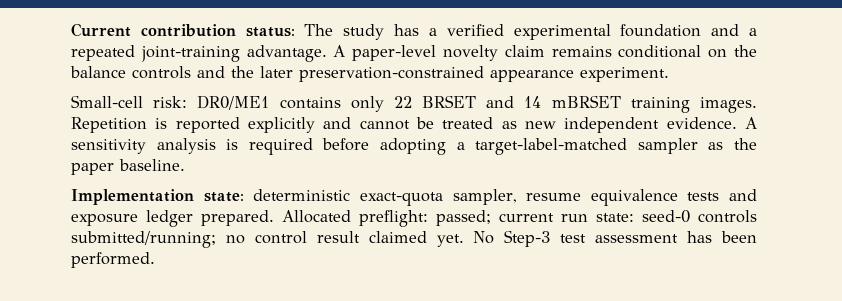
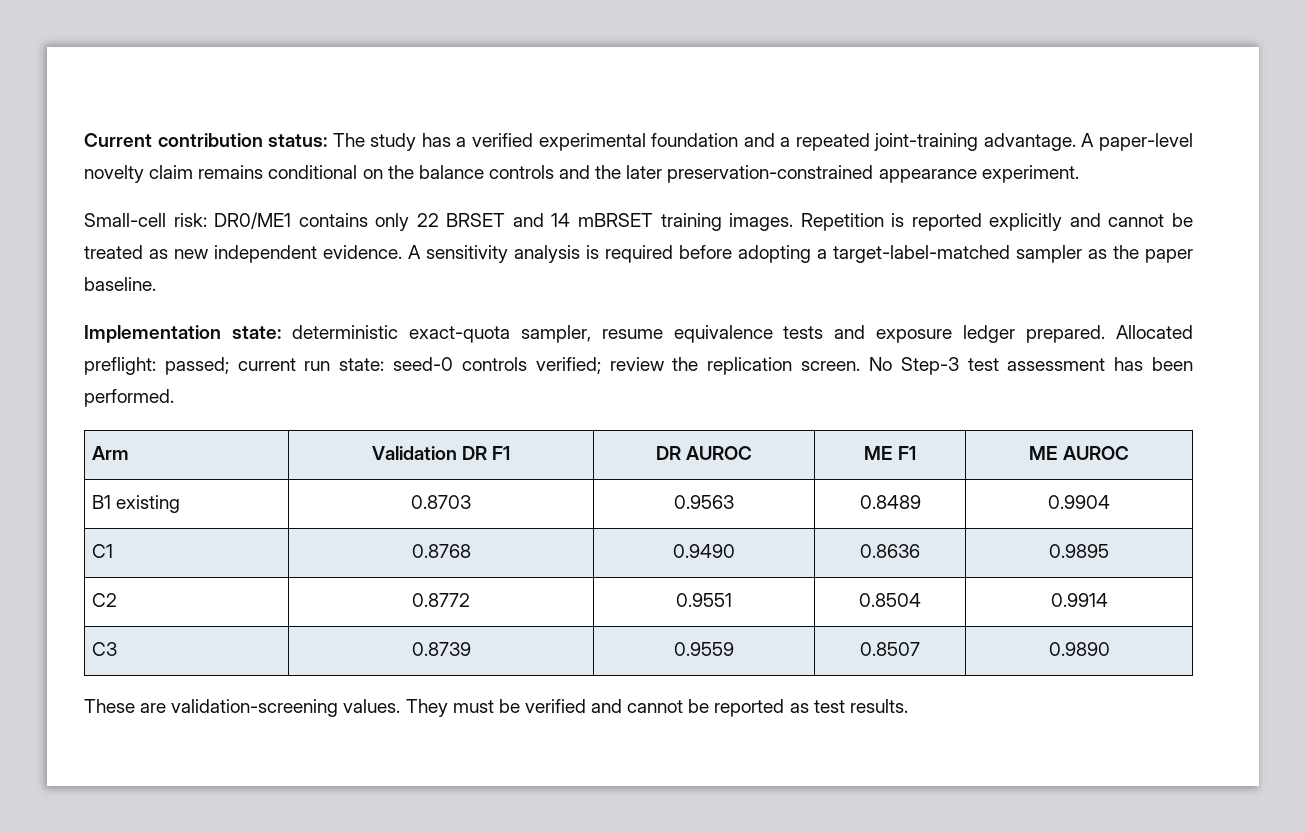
[71,231,464,248] submitted/running; no control result claimed yet. -> [535,357,861,375] verified; review the replication screen.
(155, 260) none -> [91,446,129,460] [371,446,511,460] [655,446,753,460] [864,446,916,460] [1029,446,1129,460] [91,495,180,513] [411,495,472,509] [674,495,734,509] [859,495,921,509] [1048,495,1110,509] [91,544,113,558] [411,544,471,558] [673,544,735,558] [860,544,920,558] [1049,544,1109,558] [91,593,117,607] [412,593,471,607] [676,593,732,607] [859,593,921,607] [1050,593,1108,607] [91,642,117,656] [411,642,471,656] [674,642,734,656] [860,642,920,656] [1048,642,1110,656] [84,699,908,717] // Arm | Validation DR F1 | DR AUROC | ME F1 | ME AUROC // B1 existing | 0.8703 | 0.9563 | 0.8489 | 0.9904 // C1 | 0.8768 | 0.9490 | 0.8636 | 0.9895 // C2 | 0.8772 | 0.9551 | 0.8504 | 0.9914 // C3 | 0.8739 | 0.9559 | 0.8507 | 0.9890 // These are validation-screening values. They must be verified and cannot be reported as test results.

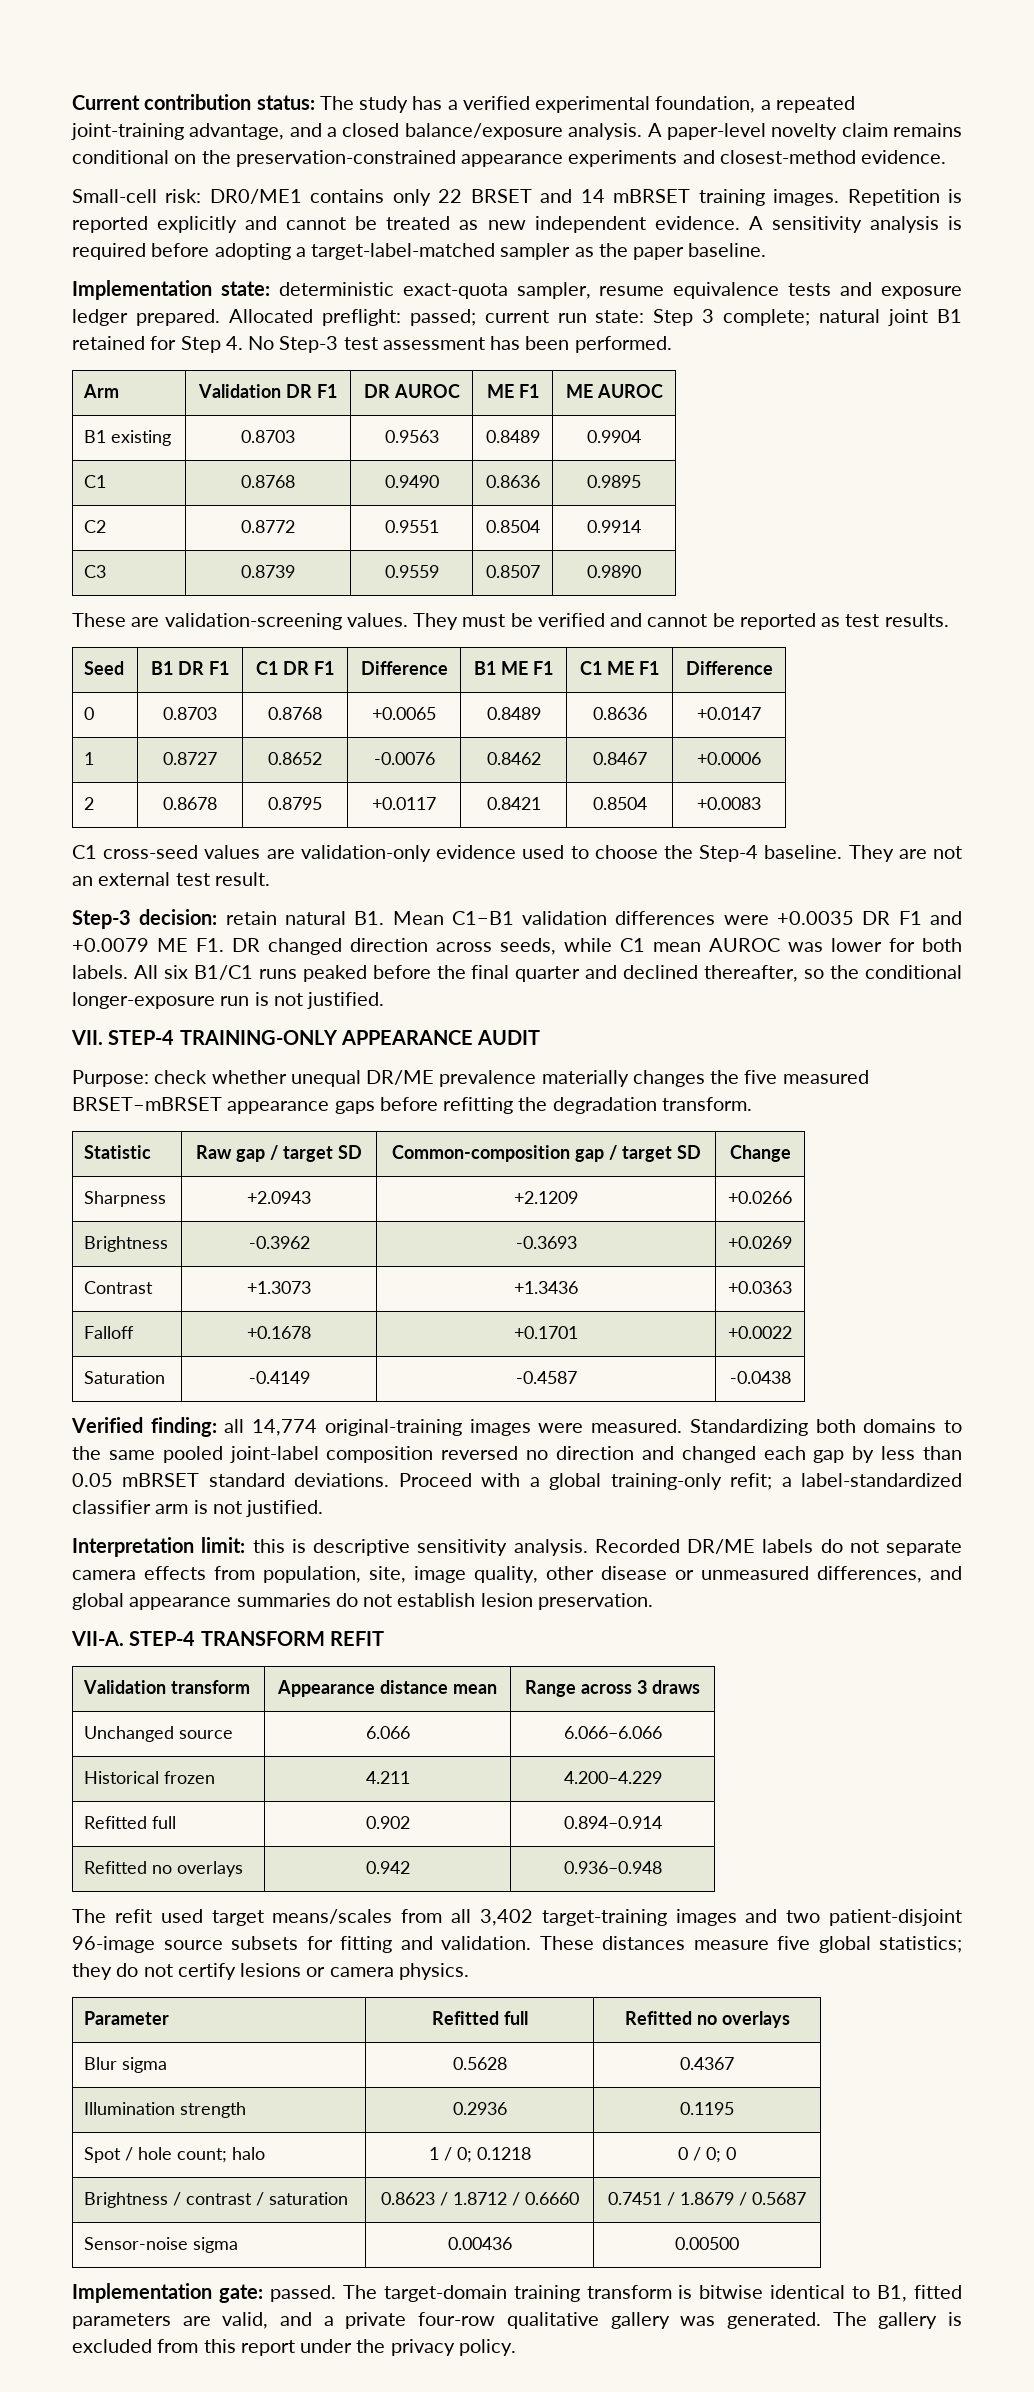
[651,133,775,147] foundation and -> [655,96,756,113] foundation,
[983,133,1076,151] advantage. -> [189,123,643,140] advantage, and a closed balance/exposure analysis.
[418,165,1079,183] balance controls and the later preservation-constrained appearance experiment. -> [235,150,947,167] preservation-constrained appearance experiments and closest-method evidence.
[393,357,861,375] seed-0 controls verified; review the replication screen. -> [653,309,962,326] [72,336,243,353] Step 3 complete; natural joint B1 retained for Step 4.
(908, 706) none -> [84,661,125,675] [151,661,229,675] [256,661,334,675] [360,661,448,675] [474,661,553,675] [580,661,659,675] [685,661,773,675] [84,707,95,720] [163,707,217,720] [268,707,322,720] [372,707,436,720] [486,707,541,720] [592,707,647,720] [697,707,761,720] [84,752,95,765] [163,752,217,765] [268,752,322,765] [373,752,435,765] [486,752,541,765] [592,752,647,765] [697,752,761,765] [84,797,95,810] [163,797,217,810] [268,797,322,810] [372,797,436,810] [486,797,541,810] [592,797,647,810] [697,797,761,810] [72,845,962,862] [72,872,270,886] [72,909,962,929] [72,938,962,955] [72,965,962,982] [72,992,385,1009] [71,1030,541,1045] [72,1070,869,1087] [72,1097,752,1114] [84,1145,152,1159] [196,1145,362,1162] [391,1145,701,1162] [729,1145,791,1162] [84,1191,167,1207] [246,1191,311,1204] [514,1191,578,1204] [728,1191,792,1204] [84,1236,169,1252] [248,1236,310,1249] [515,1236,577,1249] [728,1236,792,1249] [84,1281,154,1294] [246,1281,311,1294] [514,1281,578,1294] [728,1281,792,1294] [84,1326,135,1339] [246,1326,311,1339] [514,1326,578,1339] [728,1326,792,1339] [84,1371,166,1384] [248,1371,310,1384] [515,1371,577,1384] [729,1371,791,1384] [71,1417,963,1437] [72,1446,963,1463] [72,1473,963,1490] [72,1500,324,1517] [72,1537,962,1557] [72,1566,962,1583] [72,1593,653,1610] [71,1631,384,1646] [83,1680,251,1694] [277,1680,497,1697] [525,1680,700,1697] [84,1726,234,1742] [365,1726,410,1739] [563,1726,662,1739] [84,1771,216,1784] [365,1771,410,1784] [563,1771,662,1784] [84,1816,177,1829] [365,1816,410,1829] [563,1816,662,1829] [84,1861,244,1877] [365,1861,410,1874] [563,1861,662,1874] [72,1909,963,1926] [72,1936,962,1953] [72,1963,469,1980] [84,2011,170,2025] [431,2011,528,2025] [624,2011,790,2028] [84,2057,168,2073] [452,2057,507,2070] [680,2057,734,2070] [84,2102,247,2118] [452,2102,507,2115] [680,2102,734,2115] [84,2147,266,2163] [428,2147,531,2163] [678,2147,736,2163] [84,2192,349,2208] [380,2192,579,2206] [608,2192,806,2206] [84,2237,239,2253] [447,2237,512,2250] [675,2237,739,2250] [72,2283,962,2303] [72,2312,963,2329] [72,2339,516,2356] // Seed | B1 DR F1 | C1 DR F1 | Difference | B1 ME F1 | C1 ME F1 | Difference // 0 | 0.8703 | 0.8768 | +0.0065 | 0.8489 | 0.8636 | +0.0147 // 1 | 0.8727 | 0.8652 | -0.0076 | 0.8462 | 0.8467 | +0.0006 // 2 | 0.8678 | 0.8795 | +0.0117 | 0.8421 | 0.8504 | +0.0083 // C1 cross-seed values are validation-only evidence used to choose the Step-4 baseline. They are not an external test result. // Step-3 decision: retain natural B1. Mean C1−B1 validation differences were +0.0035 DR F1 and +0.0079 ME F1. DR changed direction across seeds, while C1 mean AUROC was lower for both labels. All six B1/C1 runs peaked before the final quarter and declined thereafter, so the conditional longer-exposure run is not justified. // VII. STEP-4 TRAINING-ONLY APPEARANCE AUDIT // Purpose: check whether unequal DR/ME prevalence materially changes the five measured BRSET–mBRSET appearance gaps before refitting the degradation transform. // Statistic | Raw gap / target SD | Common-composition gap / target SD | Change // Sharpness | +2.0943 | +2.1209 | +0.0266 // Brightness | -0.3962 | -0.3693 | +0.0269 // Contrast | +1.3073 | +1.3436 | +0.0363 // Falloff | +0.1678 | +0.1701 | +0.0022 // Saturation | -0.4149 | -0.4587 | -0.0438 // Verified finding: all 14,774 original-training images were measured. Standardizing both domains to the same pooled joint-label composition reversed no direction and changed each gap by less than 0.05 mBRSET standard deviations. Proceed with a global training-only refit; a label-standardized classifier arm is not justified. // Interpretation limit: this is descriptive sensitivity analysis. Recorded DR/ME labels do not separate camera effects from population, site, image quality, other disease or unmeasured differences, and global appearance summaries do not establish lesion preservation. // VII-A. STEP-4 TRANSFORM REFIT // Validation transform | Appearance distance mean | Range across 3 draws // Unchanged source | 6.066 | 6.066–6.066 // Historical frozen | 4.211 | 4.200–4.229 // Refitted full | 0.902 | 0.894–0.914 // Refitted no overlays | 0.942 | 0.936–0.948 // The refit used target means/scales from all 3,402 target-training images and two patient-disjoint 96-image source subsets for fitting and validation. These distances measure five global statistics; they do not certify lesions or camera physics. // Parameter | Refitted full | Refitted no overlays // Blur sigma | 0.5628 | 0.4367 // Illumination strength | 0.2936 | 0.1195 // Spot / hole count; halo | 1 / 0; 0.1218 | 0 / 0; 0 // Brightness / contrast / saturation | 0.8623 / 1.8712 / 0.6660 | 0.7451 / 1.8679 / 0.5687 // Sensor-noise sigma | 0.00436 | 0.00500 // Implementation gate: passed. The target-domain training transform is bitwise identical to B1, fitted parameters are valid, and a private four-row qualitative gallery was generated. The gallery is excluded from this report under the privacy policy.

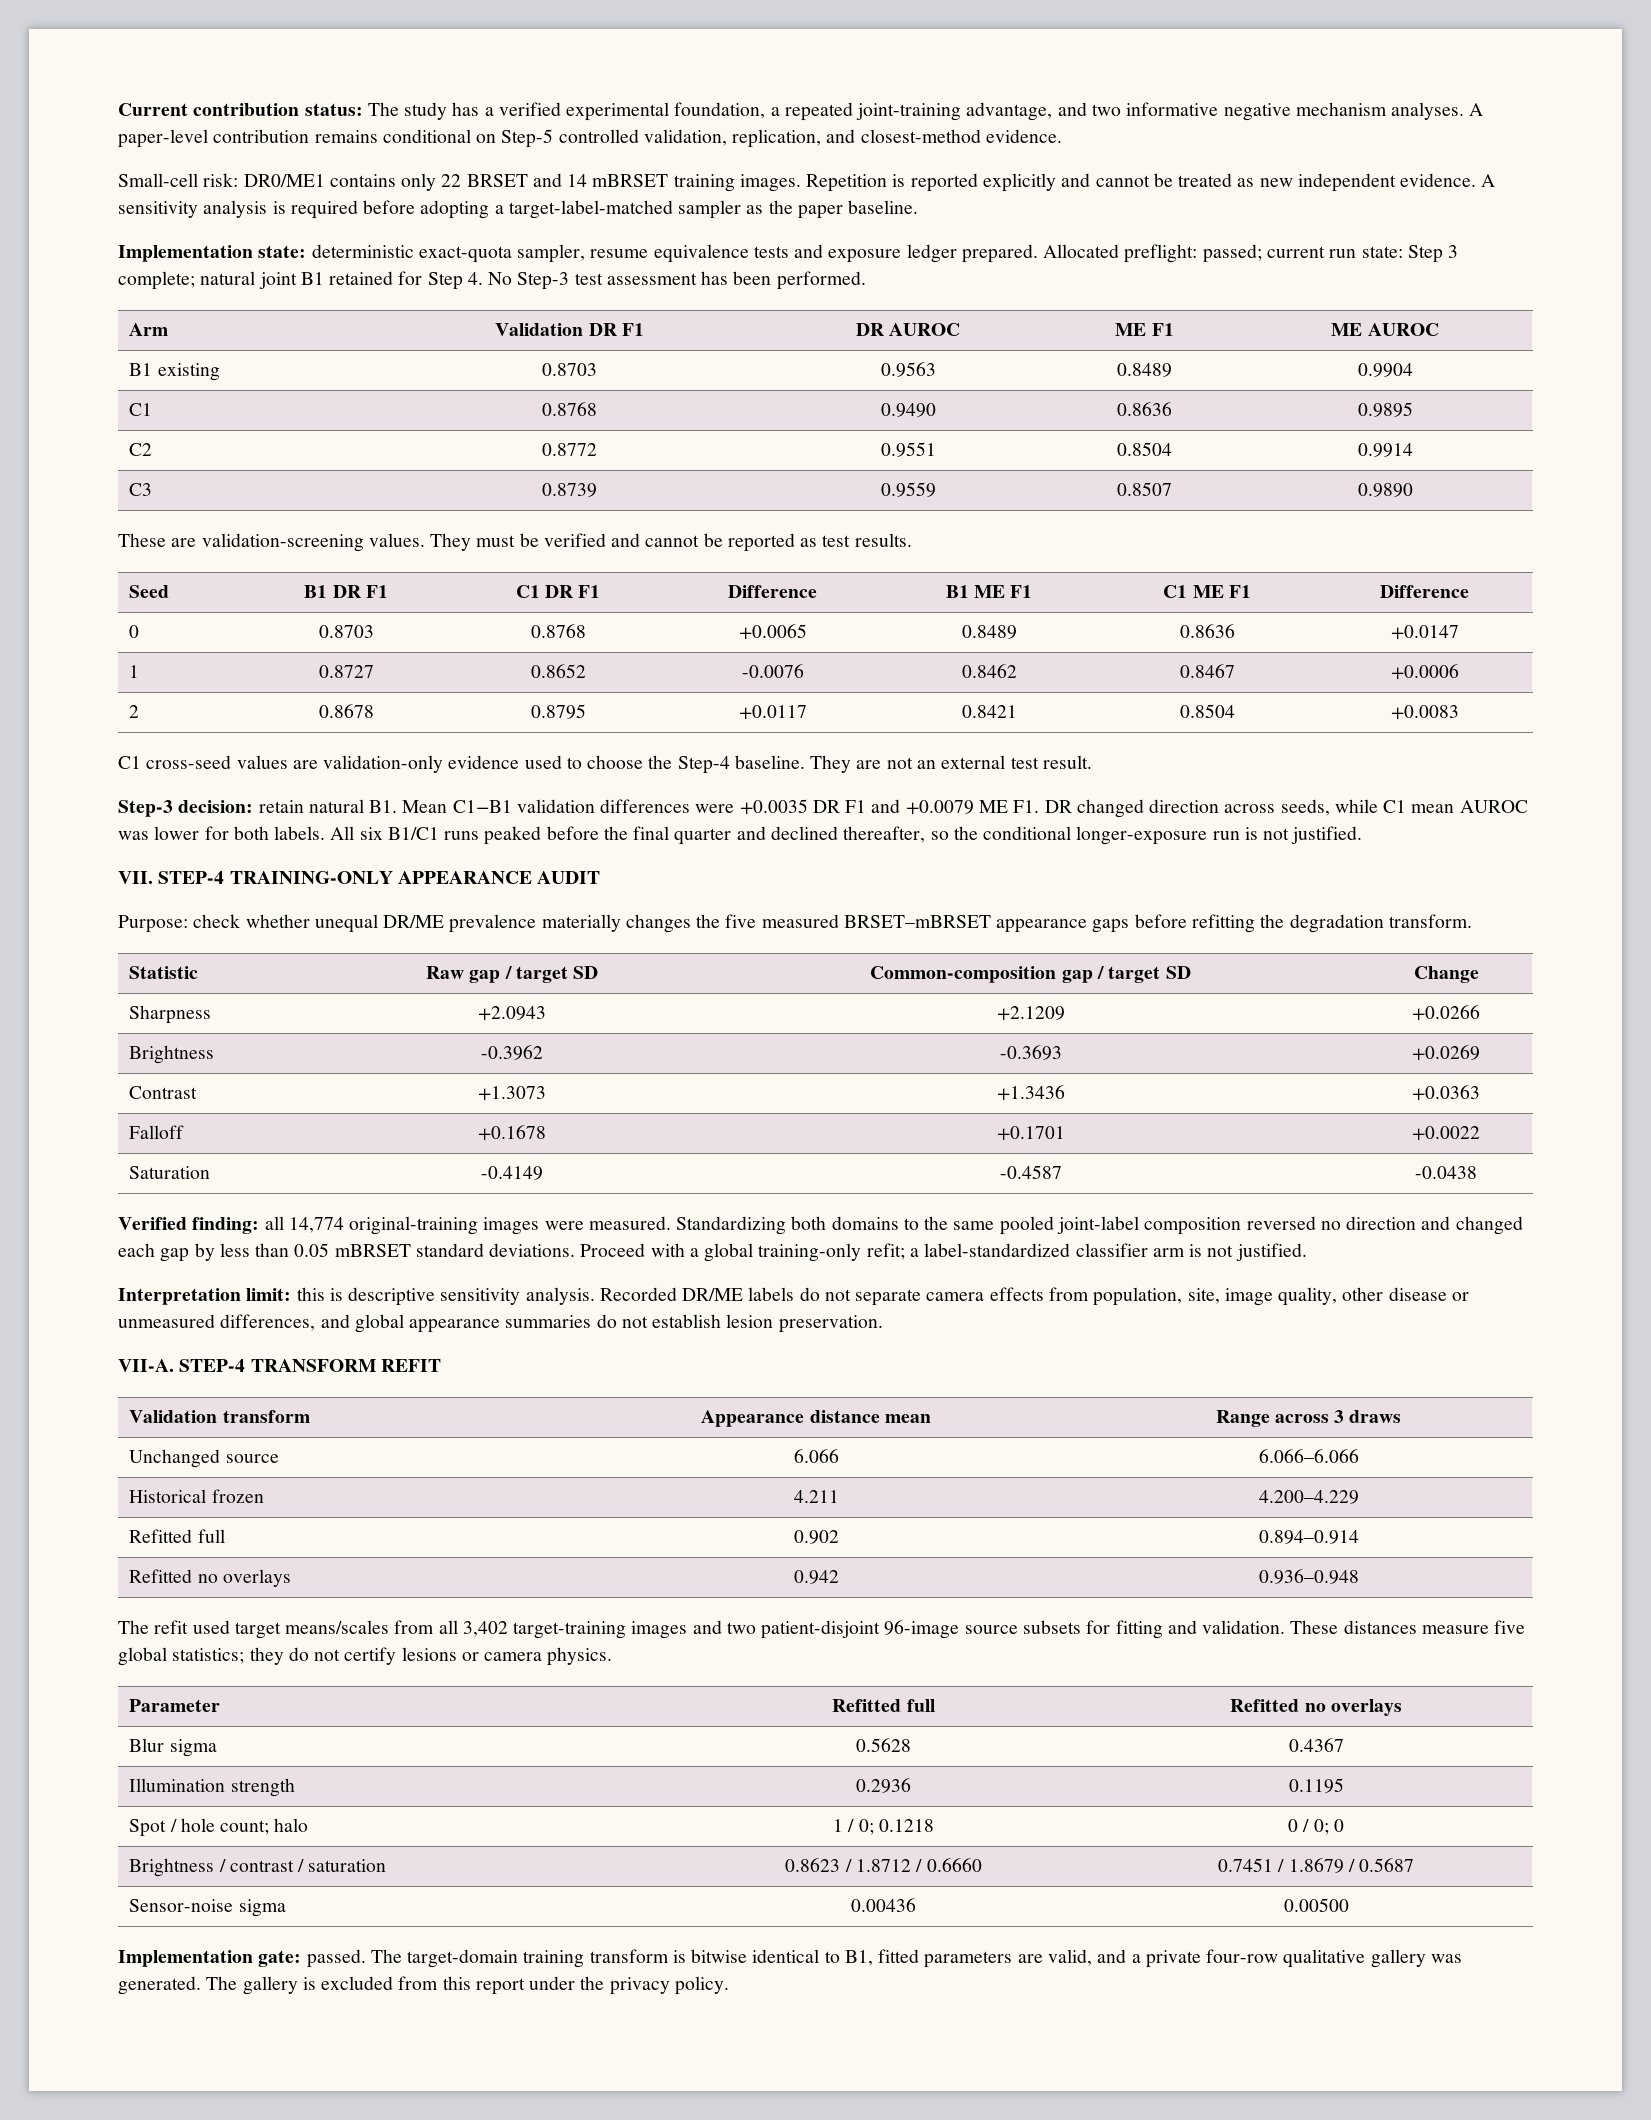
[327,123,963,140] [72,150,678,167] a closed balance/exposure analysis. A paper-level novelty claim remains conditional on the preservation-constrained appearance experiments -> [1091,102,1484,121] [118,129,822,148] two informative negative mechanism analyses. A paper-level contribution remains conditional on Step-5 controlled validation, replication,

